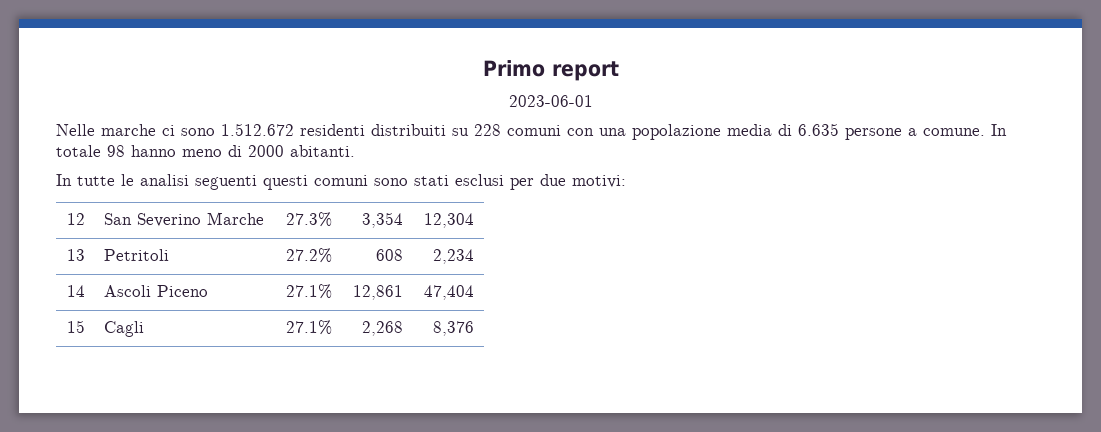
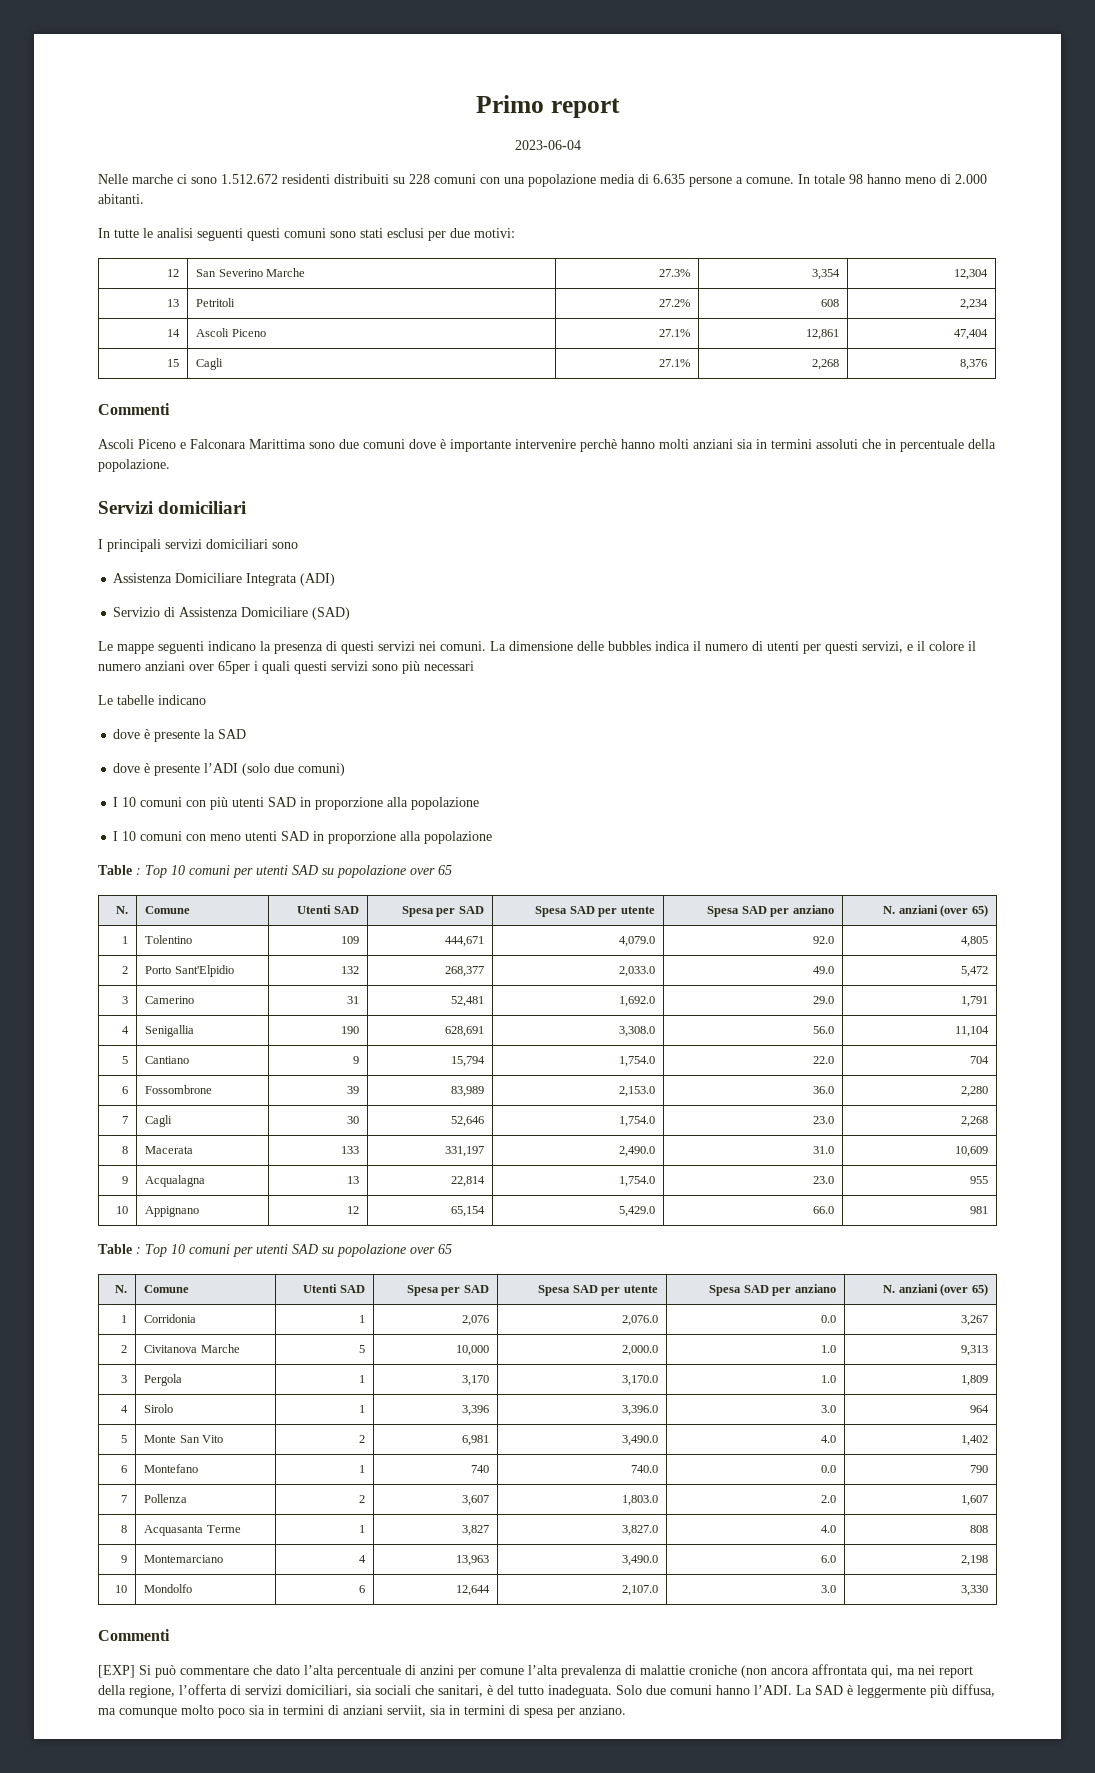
[508,95,593,107] 2023-06-01 -> [514,140,581,150] 2023-06-04
[248,145,284,157] 2000 -> [955,174,987,184] 2.000
(475, 328) none -> [98,403,170,415] [98,439,996,452] [98,459,170,472] [98,501,247,514] [98,539,298,552] [113,573,336,586] [113,607,351,620] [98,641,976,654] [98,661,474,674] [98,695,206,705] [113,729,247,742] [113,763,346,776] [113,797,480,810] [113,831,493,844] [98,865,452,878] [115,906,128,914] [145,906,191,914] [297,905,359,914] [401,906,484,917] [535,906,655,917] [707,905,834,917] [883,905,988,917] [121,936,128,944] [145,935,193,944] [340,936,359,944] [444,936,484,947] [618,936,655,947] [812,936,834,944] [960,936,988,947] [121,966,128,974] [145,965,234,977] [340,966,359,974] [444,966,484,977] [618,966,655,977] [812,966,834,974] [960,966,988,977] [121,996,128,1004] [145,996,195,1004] [346,996,359,1004] [450,996,484,1007] [618,996,655,1007] [812,996,834,1004] [960,996,988,1007] [121,1026,129,1034] [145,1025,195,1037] [340,1026,359,1034] [444,1026,484,1037] [618,1026,655,1037] [812,1026,834,1034] [954,1026,989,1037] [121,1056,128,1064] [145,1056,190,1064] [352,1056,359,1064] [450,1056,485,1067] [618,1056,655,1067] [812,1056,834,1064] [969,1056,989,1064] [121,1086,128,1094] [145,1085,213,1094] [346,1086,359,1094] [450,1086,484,1097] [618,1086,655,1097] [812,1086,834,1094] [960,1086,988,1097] [121,1116,128,1124] [145,1115,173,1127] [346,1116,359,1124] [450,1116,484,1127] [618,1116,655,1127] [812,1116,834,1124] [960,1116,988,1127] [121,1146,128,1154] [145,1146,194,1154] [340,1146,359,1154] [444,1146,484,1157] [618,1146,655,1157] [812,1146,834,1154] [954,1146,988,1157] [121,1176,128,1184] [145,1175,206,1187] [346,1176,359,1184] [450,1176,485,1187] [618,1176,655,1187] [812,1176,834,1184] [969,1176,988,1184] [115,1206,128,1214] [145,1206,200,1217] [346,1206,359,1214] [450,1206,485,1217] [618,1206,655,1217] [812,1206,834,1214] [969,1206,988,1214] [98,1244,452,1257] [114,1285,127,1293] [144,1285,190,1293] [303,1284,365,1293] [406,1285,489,1296] [538,1285,658,1296] [709,1284,836,1296] [883,1284,988,1296] [120,1315,127,1323] [144,1314,197,1323] [358,1315,365,1323] [461,1315,489,1326] [621,1315,658,1326] [820,1315,836,1323] [960,1315,988,1326] [120,1345,127,1353] [144,1344,240,1353] [358,1345,365,1353] [455,1345,489,1356] [621,1345,658,1356] [820,1345,836,1353] [960,1345,988,1356] [120,1375,127,1383] [144,1374,183,1386] [358,1375,365,1383] [461,1375,489,1386] [621,1375,658,1386] [820,1375,836,1383] [960,1375,988,1386] [120,1405,128,1413] [144,1404,174,1413] [358,1405,365,1413] [461,1405,489,1416] [621,1405,658,1416] [820,1405,836,1413] [969,1405,989,1413] [120,1435,127,1443] [144,1435,224,1443] [358,1435,365,1443] [461,1435,489,1446] [621,1435,658,1446] [820,1435,836,1443] [960,1435,988,1446] [120,1465,127,1473] [144,1464,199,1473] [358,1465,365,1473] [470,1465,489,1473] [630,1465,658,1473] [820,1465,836,1473] [969,1465,988,1473] [120,1495,127,1503] [144,1494,188,1503] [358,1495,365,1503] [461,1495,489,1506] [621,1495,658,1506] [820,1495,836,1503] [960,1495,988,1506] [120,1525,127,1533] [144,1525,241,1536] [358,1525,365,1533] [461,1525,489,1536] [621,1525,658,1536] [820,1525,836,1533] [969,1525,988,1533] [120,1555,127,1563] [144,1555,224,1563] [358,1555,366,1563] [455,1555,489,1566] [621,1555,658,1566] [820,1555,836,1563] [960,1555,988,1566] [114,1585,127,1593] [144,1584,193,1593] [358,1585,365,1593] [455,1585,490,1596] [621,1585,658,1596] [820,1585,836,1593] [960,1585,988,1596] [98,1629,170,1641] [98,1664,973,1678] [98,1684,995,1698] [98,1705,626,1718] // Commenti // Ascoli Piceno e Falconara Marittima sono due comuni dove è importante intervenire perchè hanno molti anziani sia in termini assoluti che in percentuale della popolazione. // Servizi domiciliari // I principali servizi domiciliari sono // Assistenza Domiciliare Integrata (ADI) // Servizio di Assistenza Domiciliare (SAD) // Le mappe seguenti indicano la presenza di questi servizi nei comuni. La dimensione delle bubbles indica il numero di utenti per questi servizi, e il colore il numero anziani over 65per i quali questi servizi sono più necessari // Le tabelle indicano // dove è presente la SAD // dove è presente l’ADI (solo due comuni) // I 10 comuni con più utenti SAD in proporzione alla popolazione // I 10 comuni con meno utenti SAD in proporzione alla popolazione // Table : Top 10 comuni per utenti SAD su popolazione over 65 // N. | Comune | Utenti SAD | Spesa per SAD | Spesa SAD per utente | Spesa SAD per anziano | N. anziani (over 65) // 1 | Tolentino | 109 | 444,671 | 4,079.0 | 92.0 | 4,805 // 2 | Porto Sant'Elpidio | 132 | 268,377 | 2,033.0 | 49.0 | 5,472 // 3 | Camerino | 31 | 52,481 | 1,692.0 | 29.0 | 1,791 // 4 | Senigallia | 190 | 628,691 | 3,308.0 | 56.0 | 11,104 // 5 | Cantiano | 9 | 15,794 | 1,754.0 | 22.0 | 704 // 6 | Fossombrone | 39 | 83,989 | 2,153.0 | 36.0 | 2,280 // 7 | Cagli | 30 | 52,646 | 1,754.0 | 23.0 | 2,268 // 8 | Macerata | 133 | 331,197 | 2,490.0 | 31.0 | 10,609 // 9 | Acqualagna | 13 | 22,814 | 1,754.0 | 23.0 | 955 // 10 | Appignano | 12 | 65,154 | 5,429.0 | 66.0 | 981 // Table : Top 10 comuni per utenti SAD su popolazione over 65 // N. | Comune | Utenti SAD | Spesa per SAD | Spesa SAD per utente | Spesa SAD per anziano | N. anziani (over 65) // 1 | Corridonia | 1 | 2,076 | 2,076.0 | 0.0 | 3,267 // 2 | Civitanova Marche | 5 | 10,000 | 2,000.0 | 1.0 | 9,313 // 3 | Pergola | 1 | 3,170 | 3,170.0 | 1.0 | 1,809 // 4 | Sirolo | 1 | 3,396 | 3,396.0 | 3.0 | 964 // 5 | Monte San Vito | 2 | 6,981 | 3,490.0 | 4.0 | 1,402 // 6 | Montefano | 1 | 740 | 740.0 | 0.0 | 790 // 7 | Pollenza | 2 | 3,607 | 1,803.0 | 2.0 | 1,607 // 8 | Acquasanta Terme | 1 | 3,827 | 3,827.0 | 4.0 | 808 // 9 | Montemarciano | 4 | 13,963 | 3,490.0 | 6.0 | 2,198 // 10 | Mondolfo | 6 | 12,644 | 2,107.0 | 3.0 | 3,330 // Commenti // [EXP] Si può commentare che dato l’alta percentuale di anzini per comune l’alta prevalenza di malattie croniche (non ancora affrontata qui, ma nei report della regione, l’offerta di servizi domiciliari, sia sociali che sanitari, è del tutto inadeguata. Solo due comuni hanno l’ADI. La SAD è leggermente più diffusa, ma comunque molto poco sia in termini di anziani serviit, sia in termini di spesa per anziano.

